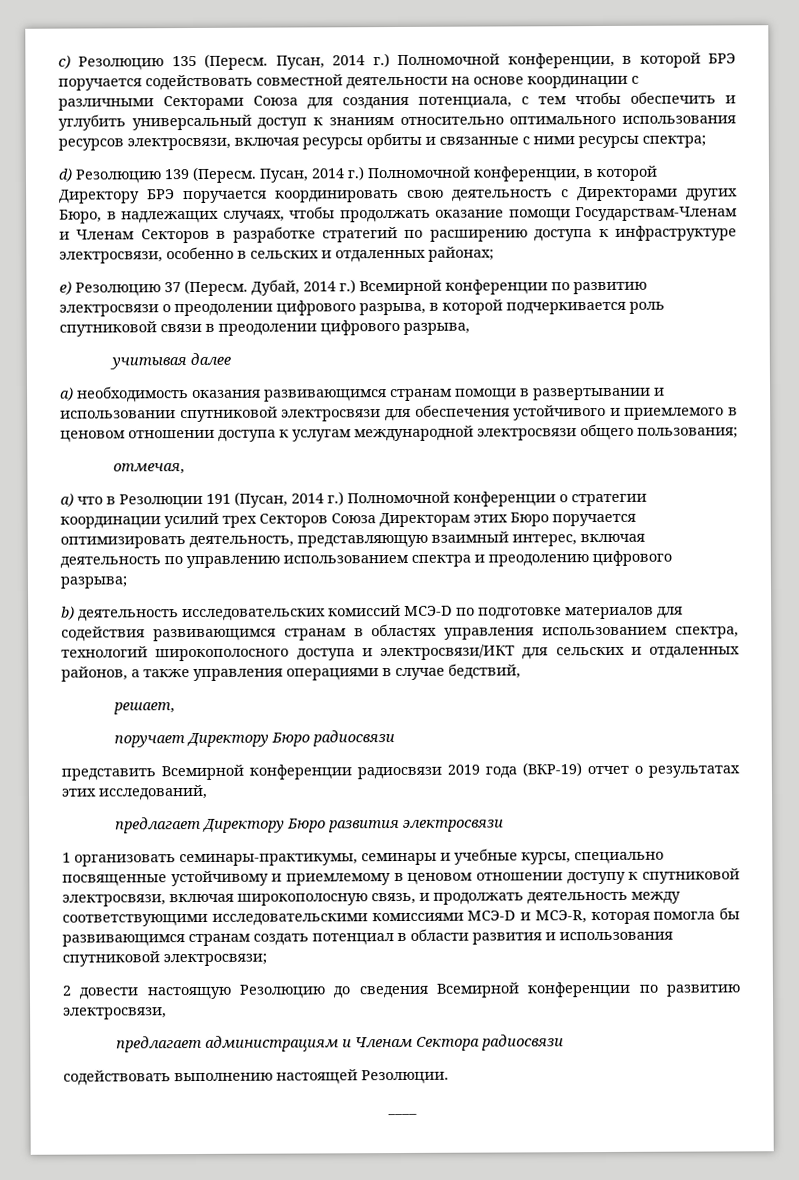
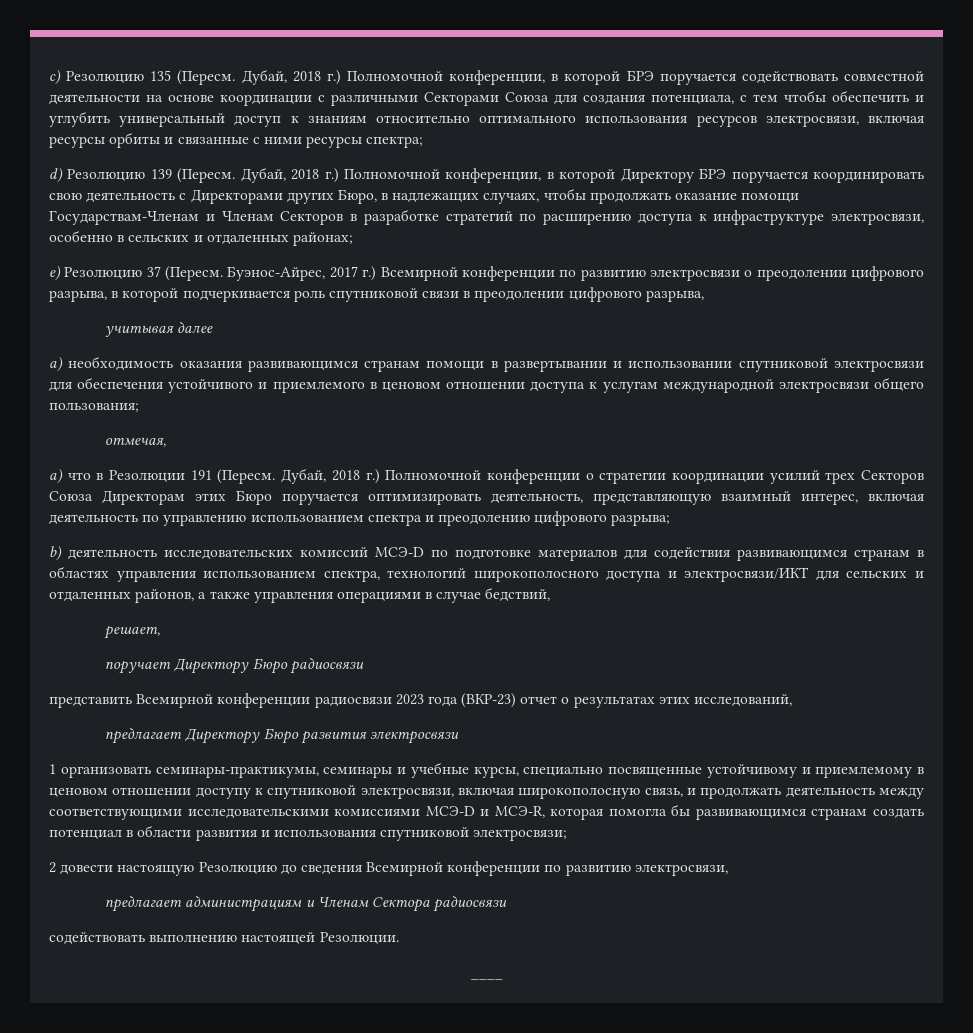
[275,55,366,70] Пусан, 2014 -> [241,69,321,85] Дубай, 2018
[259,168,344,183] Пусан, 2014 -> [240,167,320,183] Дубай, 2018
[251,279,336,296] Дубай, 2014 -> [227,266,358,281] Буэнос-Айрес, 2017
[234,491,324,508] (Пусан, 2014 -> [217,468,360,484] (Пересм. Дубай, 2018
[447,762,582,779] 2019 года (ВКР-19) -> [395,693,517,708] 2023 года (ВКР-23)

